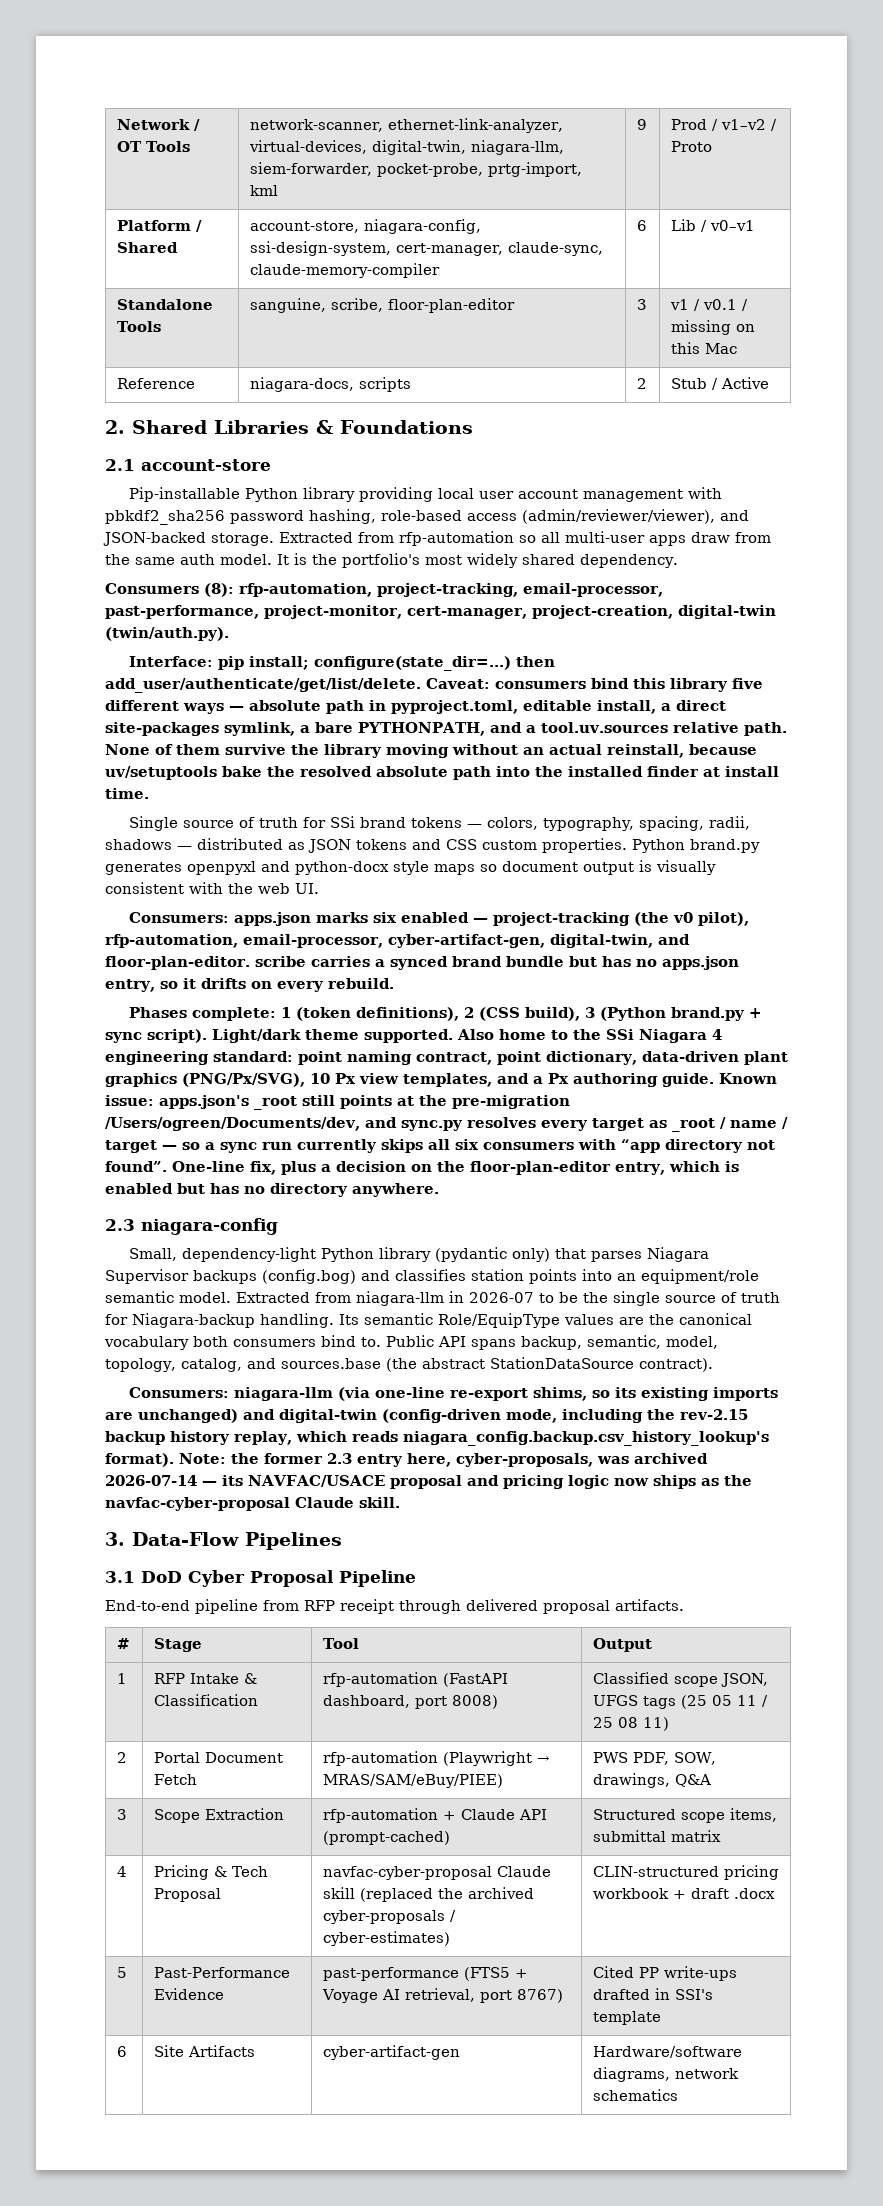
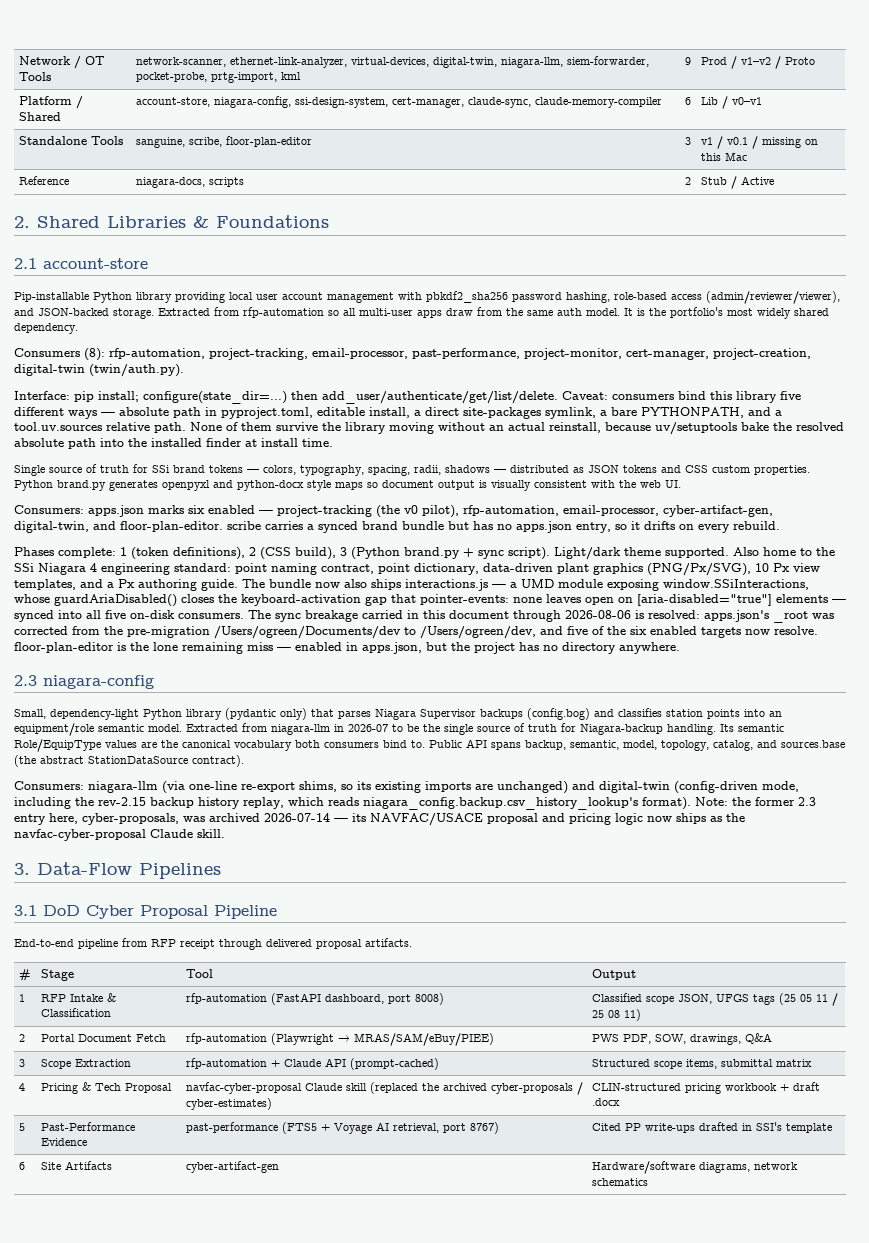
[719,1073,777,1084] [105,1095,570,1110] [105,1117,788,1132] [105,1139,775,1153] [105,1161,739,1175] [105,1183,205,1194] Known issue: apps.json's _root still points at the pre-migration /Users/ogreen/Documents/dev, and sync.py resolves every target as _root / name / target — so a sync run currently skips all six consumers with “app directory not found”. One-line fix, plus a decision on the floor-plan-editor entry, which is enabled but -> [242,579,809,591] [14,594,846,607] [14,610,834,623] [14,626,818,639] [14,642,515,654] The bundle now also ships interactions.js — a UMD module exposing window.SSiInteractions, whose guardAriaDisabled() closes the keyboard-activation gap that pointer-events: none leaves open on [aria-disabled="true"] elements — synced into all five on-disk consumers. The sync breakage carried in this document through 2026-08-06 is resolved: apps.json's _root was corrected from the pre-migration /Users/ogreen/Documents/dev to /Users/ogreen/dev, and five of the six enabled targets now resolve. floor-plan-editor is the lone remaining miss — enabled in apps.json, but the project

